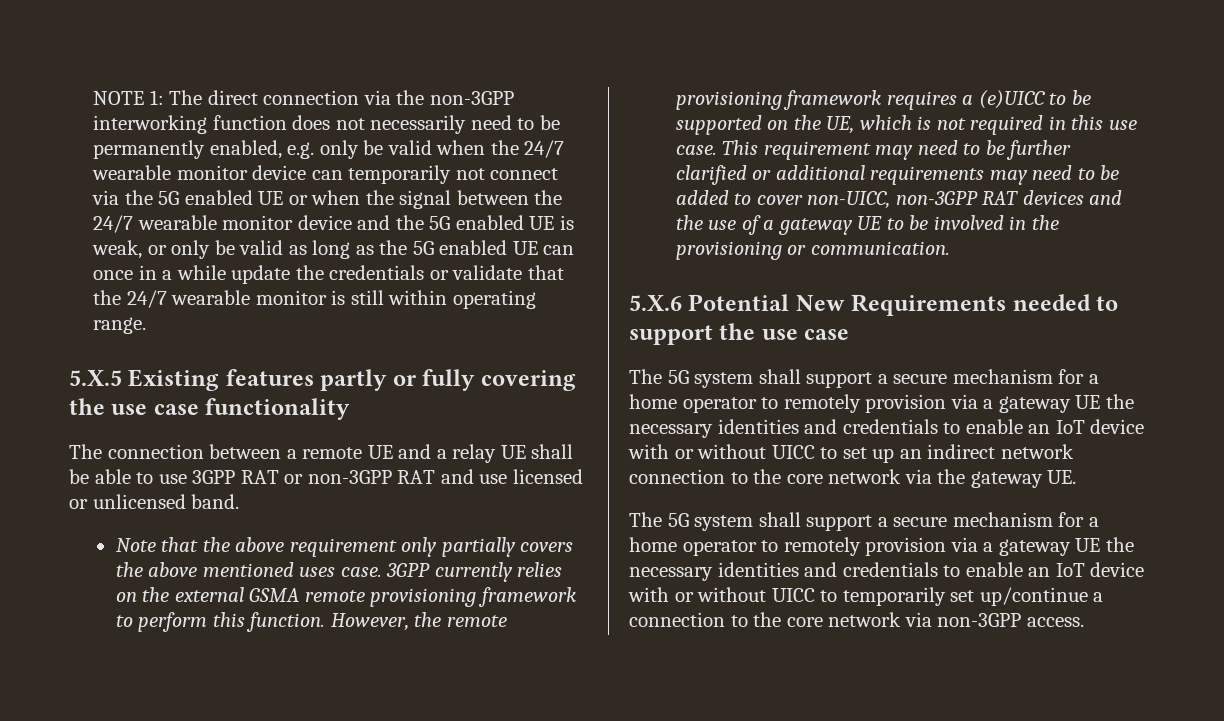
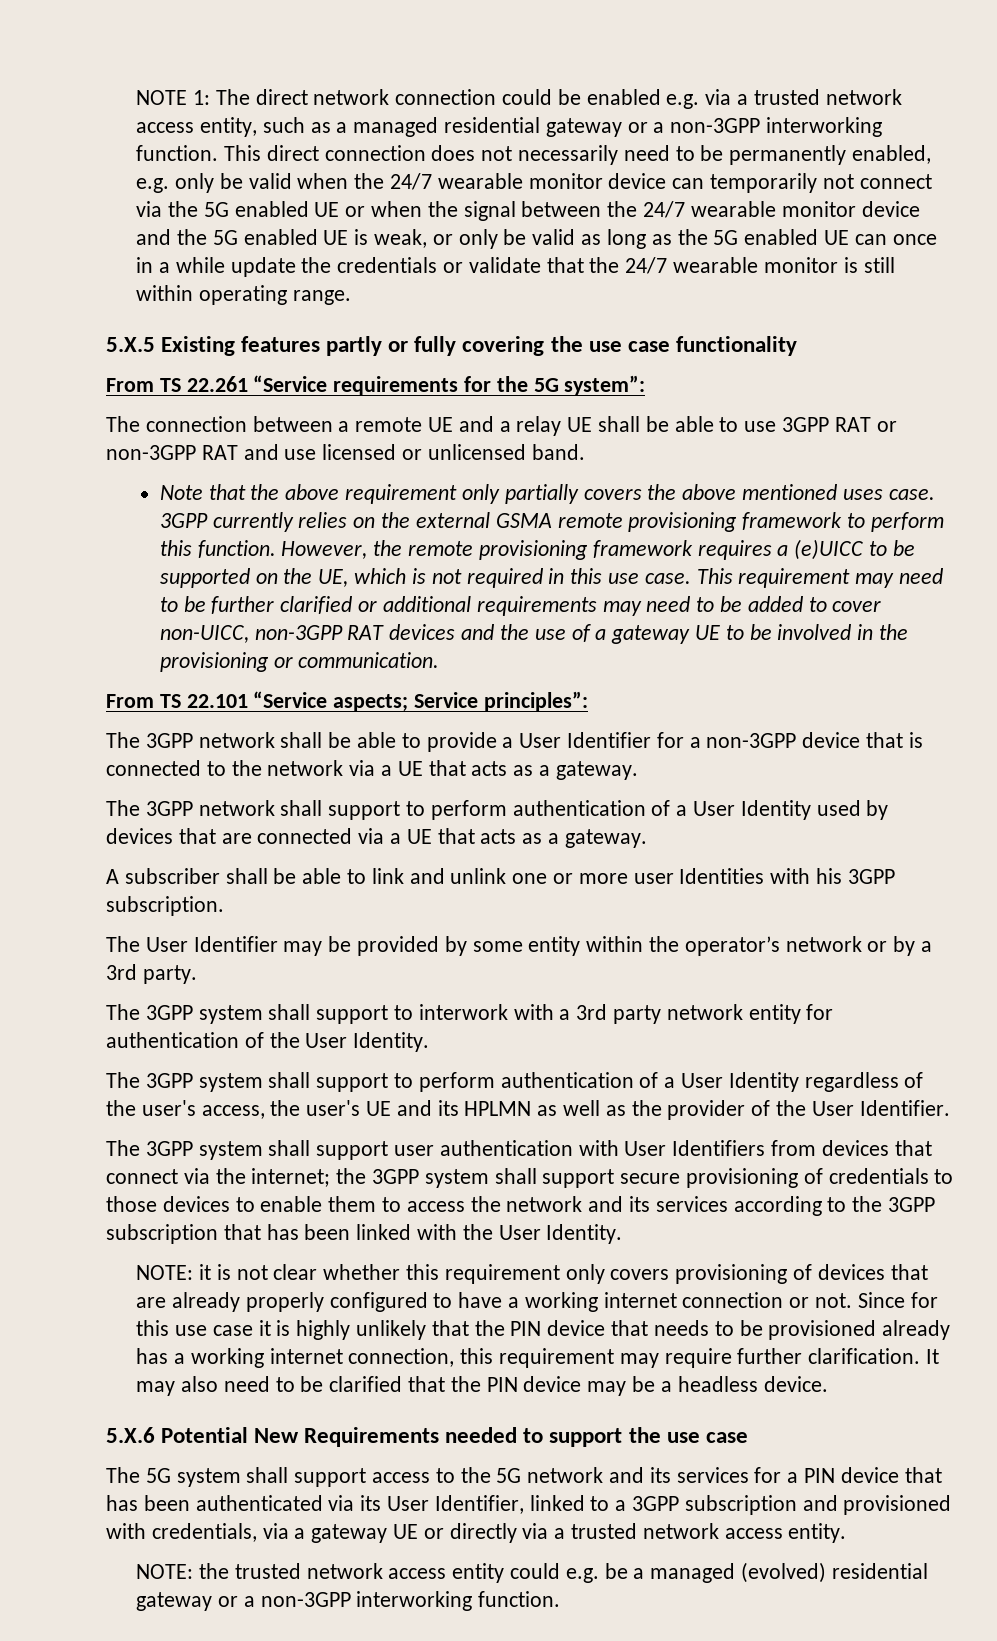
[263,90,514,105] [93,115,287,134] connection via the non-3GPP interworking function -> [313,89,902,109] [136,117,883,137] [136,145,426,161] network connection could be enabled e.g. via a trusted network access entity, such as a managed residential gateway or a non-3GPP interworking function. This direct connection
(351, 409) none -> [106,375,646,395] // From TS 22.261 “Service requirements for the 5G system”:
(950, 248) none -> [106,691,588,712] [106,732,923,752] [106,760,638,780] [106,800,889,820] [106,828,647,848] [106,868,895,884] [106,896,224,916] [106,936,933,956] [106,964,197,984] [106,1004,834,1024] [106,1032,430,1052] [106,1072,924,1092] [106,1100,950,1120] [106,1140,932,1160] [106,1168,954,1188] [106,1196,936,1216] [106,1224,623,1244] [136,1264,928,1284] [136,1292,938,1312] [136,1320,951,1340] [136,1348,940,1368] [136,1376,828,1396] // From TS 22.101 “Service aspects; Service principles”: // The 3GPP network shall be able to provide a User Identifier for a non-3GPP device that is connected to the network via a UE that acts as a gateway. // The 3GPP network shall support to perform authentication of a User Identity used by devices that are connected via a UE that acts as a gateway. // A subscriber shall be able to link and unlink one or more user Identities with his 3GPP subscription. // The User Identifier may be provided by some entity within the operator’s network or by a 3rd party. // The 3GPP system shall support to interwork with a 3rd party network entity for authentication of the User Identity. // The 3GPP system shall support to perform authentication of a User Identity regardless of the user's access, the user's UE and its HPLMN as well as the provider of the User Identifier. // The 3GPP system shall support user authentication with User Identifiers from devices that connect via the internet; the 3GPP system shall support secure provisioning of credentials to those devices to enable them to access the network and its services according to the 3GPP subscription that has been linked with the User Identity. // NOTE: it is not clear whether this requirement only covers provisioning of devices that are already properly configured to have a working internet connection or not. Since for this use case it is highly unlikely that the PIN device that needs to be provisioned already has a working internet connection, this requirement may require further clarification. It may also need to be clarified that the PIN device may be a headless device.
[877,369,1099,384] [629,394,1134,413] [629,419,1145,438] [628,444,1074,463] [629,469,1077,488] [629,512,1099,531] [629,537,1134,556] [629,562,1145,581] [628,587,1104,606] [629,612,1084,627] a secure mechanism for a home operator to remotely provision via a gateway UE the necessary identities and credentials to enable an IoT device with or without UICC to set up an indirect network connection to the core network via the gateway UE. // The 5G system shall support a secure mechanism for a home operator to remotely provision via a gateway UE the necessary identities and credentials to enable an IoT device with or without UICC to temporarily set up/continue a connection to the core network via non-3GPP access. -> [372,1467,942,1483] [106,1495,952,1515] [106,1523,847,1543] [136,1562,928,1583] [136,1591,561,1611] access to the 5G network and its services for a PIN device that has been authenticated via its User Identifier, linked to a 3GPP subscription and provisioned with credentials, via a gateway UE or directly via a trusted network access entity. // NOTE: the trusted network access entity could e.g. be a managed (evolved) residential gateway or a non-3GPP interworking function.

